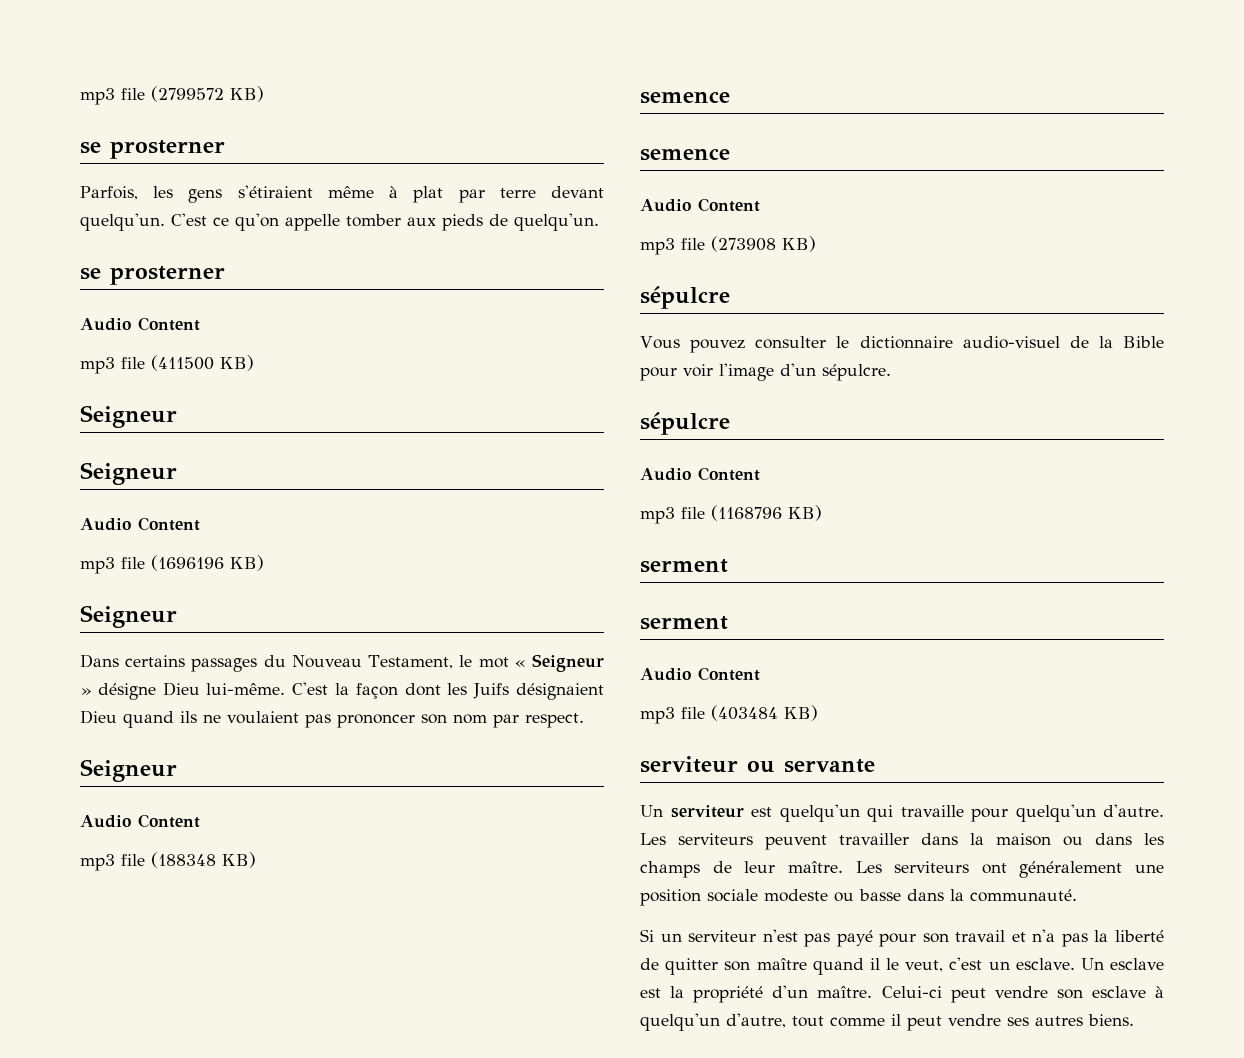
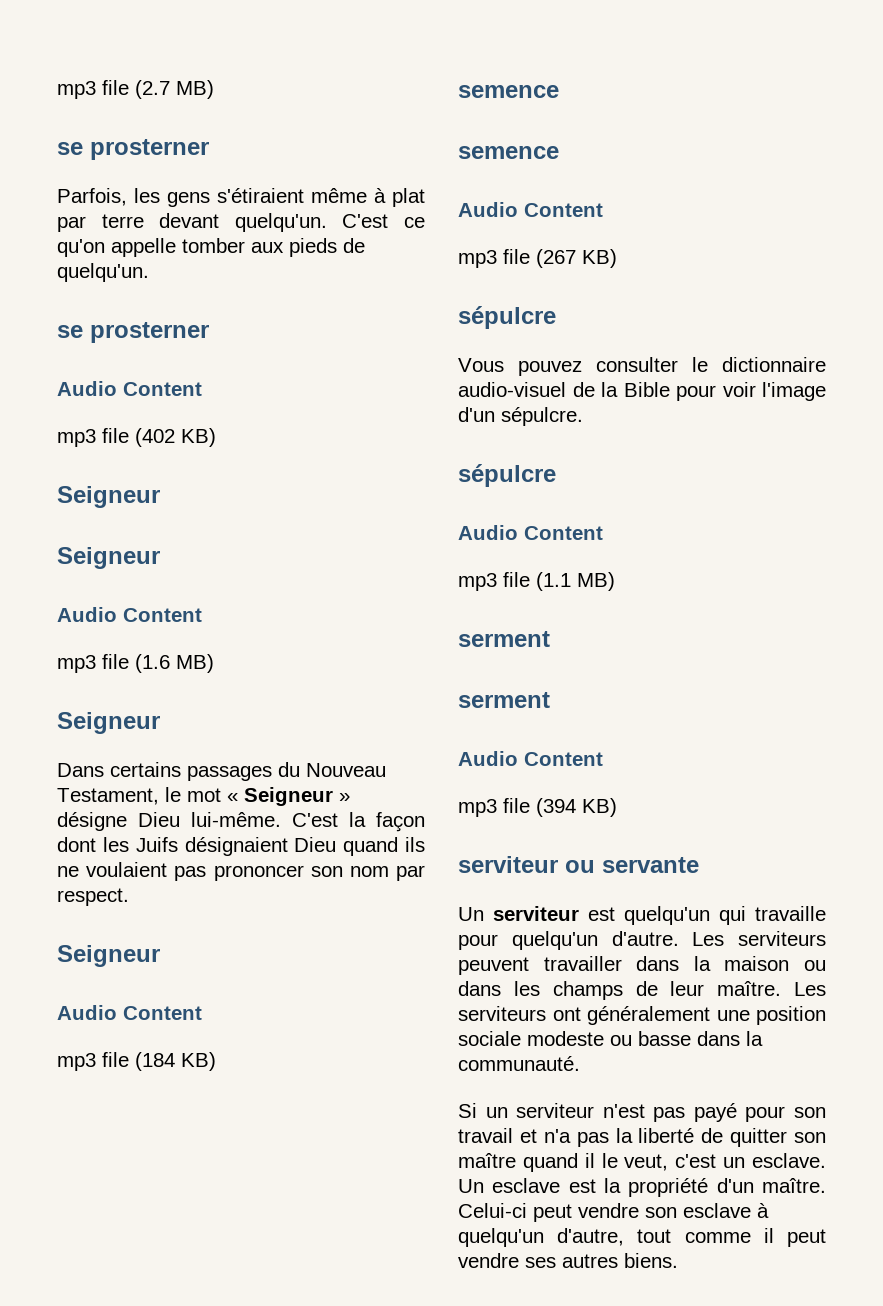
[80,86,264,105] mp3 file (2799572 KB) -> [57,80,214,99] mp3 file (2.7 MB)
[151,355,214,371] (411500 -> [135,428,175,447] (402
[151,555,264,571] (1696196 KB) -> [135,654,214,673] (1.6 MB)
[151,852,216,868] (188348 -> [135,1052,175,1071] (184
[711,236,776,252] (273908 -> [536,249,576,268] (267
[711,505,822,521] (1168796 KB) -> [536,572,615,591] (1.1 MB)
[711,705,778,721] (403484 -> [536,798,576,817] (394

